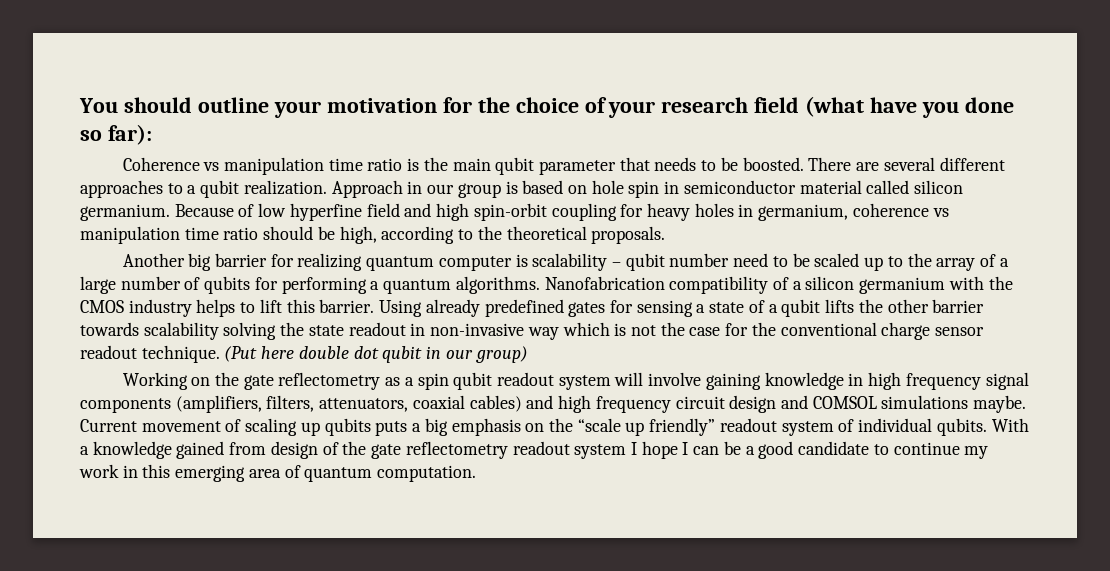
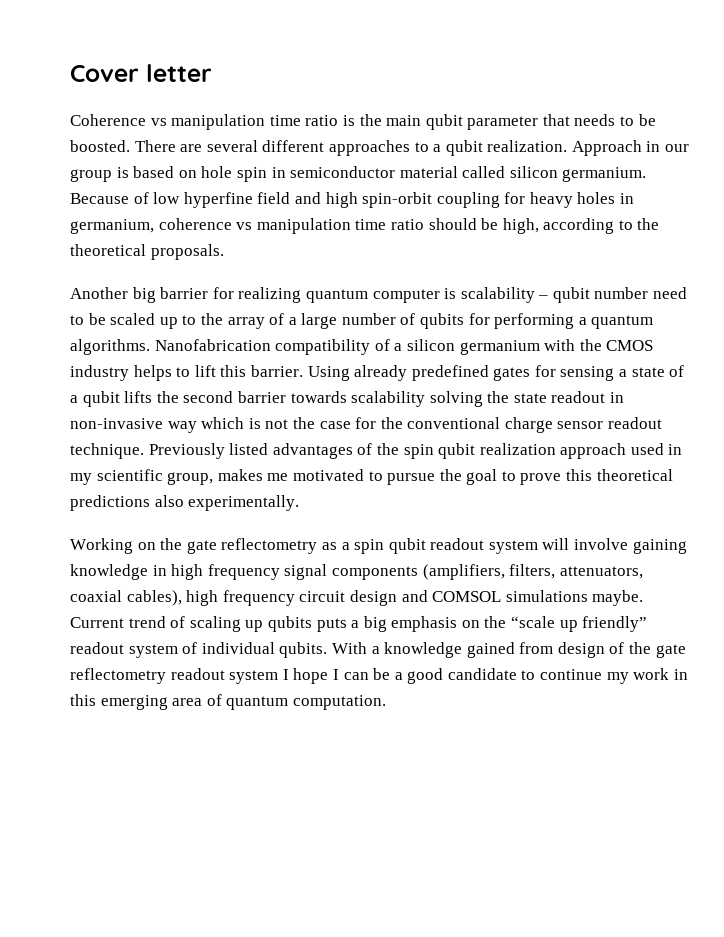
[79,96,1015,118] [80,124,152,145] You should outline your motivation for the choice of your research field (what have you done so far): -> [70,64,212,82] Cover letter
[887,299,929,313] other -> [183,391,234,403] second
[224,346,528,363] (Put here double dot qubit in our group) -> [148,443,683,459] [70,469,673,485] [70,495,300,511] Previously listed advantages of the spin qubit realization approach used in my scientific group, makes me motivated to pursue the goal to prove this theoretical predictions also experimentally.
[469,395,554,412] cables) and -> [126,590,182,606] cables),
[141,421,221,432] movement -> [128,616,166,628] trend

